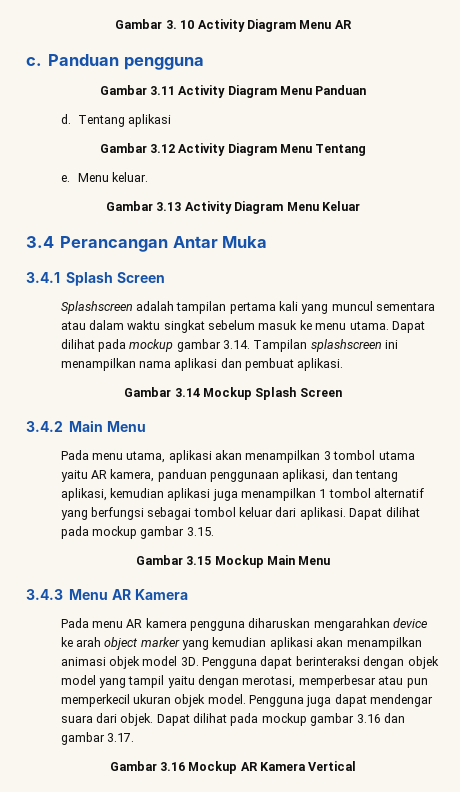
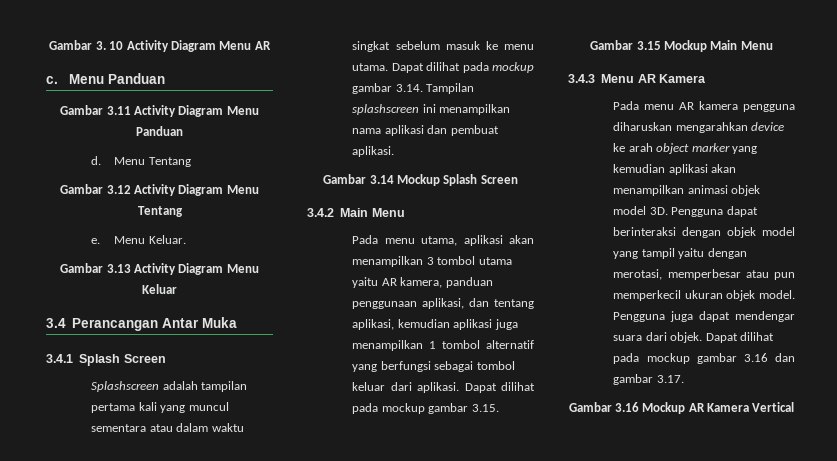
[48,54,204,70] Panduan pengguna -> [68,73,165,84] Menu Panduan
[77,114,172,127] Tentang aplikasi -> [114,157,191,167] Menu Tentang
[112,172,149,182] keluar. -> [148,235,186,244] Keluar.

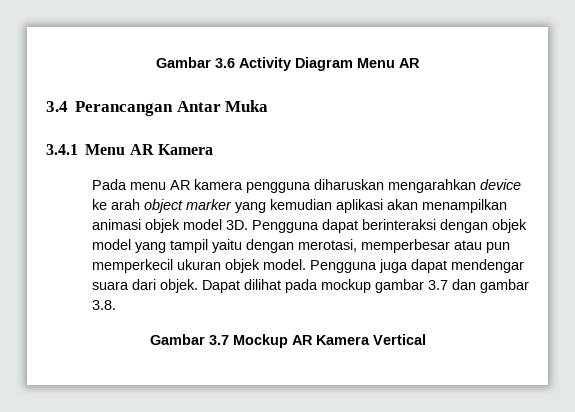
[49,40,124,50] Gambar 3. 10 -> [156,57,235,68] Gambar 3.6
[46,73,165,84] [60,105,259,117] [136,126,183,136] [91,156,191,167] [60,184,259,196] [137,206,183,217] [91,235,186,244] [60,263,259,275] [142,284,177,294] [46,317,238,331] [46,354,166,366] [91,381,248,392] [91,402,229,413] [91,423,244,432] [352,41,534,52] [352,62,534,73] [352,83,475,94] [352,104,511,115] [352,125,499,136] [352,146,395,157] [323,174,518,186] [307,208,405,217] [352,235,534,246] [352,256,512,267] [352,277,493,288] [352,298,534,309] [352,319,518,330] [352,340,534,351] [352,361,515,372] [352,382,535,393] [352,403,499,414] [590,40,773,52] [568,74,595,83] c. Menu Panduan // Gambar 3.11 Activity Diagram Menu Panduan // d. Menu Tentang // Gambar 3.12 Activity Diagram Menu Tentang // e. Menu Keluar. // Gambar 3.13 Activity Diagram Menu Keluar // 3.4 Perancangan Antar Muka // 3.4.1 Splash Screen // Splashscreen adalah tampilan pertama kali yang muncul sementara atau dalam waktu singkat sebelum masuk ke menu utama. Dapat dilihat pada mockup gambar 3.14. Tampilan splashscreen ini menampilkan nama aplikasi dan pembuat aplikasi. // Gambar 3.14 Mockup Splash Screen // 3.4.2 Main Menu // Pada menu utama, aplikasi akan menampilkan 3 tombol utama yaitu AR kamera, panduan penggunaan aplikasi, dan tentang aplikasi, kemudian aplikasi juga menampilkan 1 tombol alternatif yang berfungsi sebagai tombol keluar dari aplikasi. Dapat dilihat pada mockup gambar 3.15. // Gambar 3.15 Mockup Main Menu // 3.4.3 -> [46,100,269,116] [46,144,78,155] 3.4 Perancangan Antar Muka // 3.4.1
[743,353,768,362] 3.16 -> [427,280,448,290] 3.7
[656,375,684,383] [568,402,639,412] 3.17. // Gambar 3.16 -> [91,300,116,310] [149,334,229,345] 3.8. // Gambar 3.7

